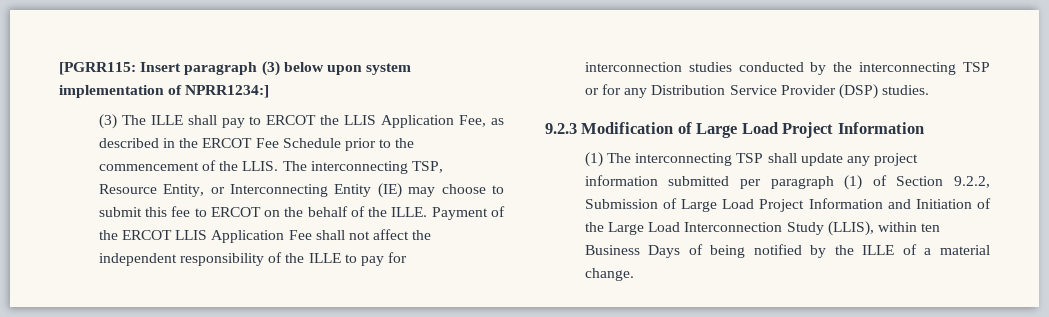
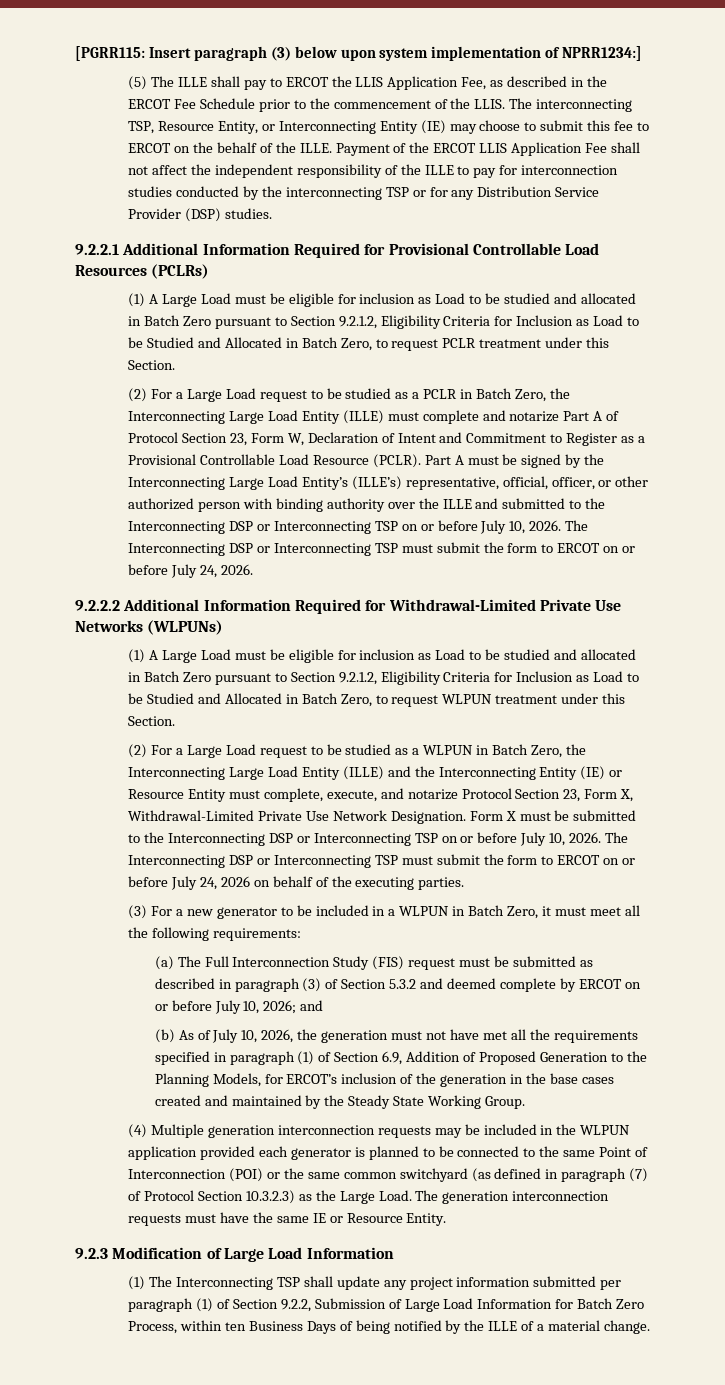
[98,114,117,129] (3) -> [128,76,148,90] (5)
(930, 90) none -> [75,243,600,258] [75,264,210,279] [128,293,636,307] [128,315,640,329] [128,337,610,351] [128,360,176,370] [128,388,570,402] [128,410,620,424] [128,432,646,446] [128,454,605,468] [128,476,649,490] [128,498,606,512] [128,520,589,534] [128,542,636,556] [128,564,253,578] [75,599,622,614] [75,620,224,635] [128,649,636,663] [128,671,640,685] [128,693,626,707] [128,716,176,726] [128,744,586,758] [128,766,623,780] [128,788,634,802] [128,810,637,824] [128,832,629,846] [128,854,636,868] [128,876,465,890] [128,905,640,919] [128,927,301,941] [154,956,593,970] [154,978,641,992] [154,1000,324,1014] [154,1029,638,1043] [154,1051,647,1065] [154,1073,614,1087] [154,1095,526,1109] [128,1124,631,1138] [128,1146,649,1160] [128,1168,649,1182] [128,1190,610,1204] [128,1212,447,1226] // 9.2.2.1 Additional Information Required for Provisional Controllable Load Resources (PCLRs) // (1) A Large Load must be eligible for inclusion as Load to be studied and allocated in Batch Zero pursuant to Section 9.2.1.2, Eligibility Criteria for Inclusion as Load to be Studied and Allocated in Batch Zero, to request PCLR treatment under this Section. // (2) For a Large Load request to be studied as a PCLR in Batch Zero, the Interconnecting Large Load Entity (ILLE) must complete and notarize Part A of Protocol Section 23, Form W, Declaration of Intent and Commitment to Register as a Provisional Controllable Load Resource (PCLR). Part A must be signed by the Interconnecting Large Load Entity’s (ILLE’s) representative, official, officer, or other authorized person with binding authority over the ILLE and submitted to the Interconnecting DSP or Interconnecting TSP on or before July 10, 2026. The Interconnecting DSP or Interconnecting TSP must submit the form to ERCOT on or before July 24, 2026. // 9.2.2.2 Additional Information Required for Withdrawal-Limited Private Use Networks (WLPUNs) // (1) A Large Load must be eligible for inclusion as Load to be studied and allocated in Batch Zero pursuant to Section 9.2.1.2, Eligibility Criteria for Inclusion as Load to be Studied and Allocated in Batch Zero, to request WLPUN treatment under this Section. // (2) For a Large Load request to be studied as a WLPUN in Batch Zero, the Interconnecting Large Load Entity (ILLE) and the Interconnecting Entity (IE) or Resource Entity must complete, execute, and notarize Protocol Section 23, Form X, Withdrawal-Limited Private Use Network Designation. Form X must be submitted to the Interconnecting DSP or Interconnecting TSP on or before July 10, 2026. The Interconnecting DSP or Interconnecting TSP must submit the form to ERCOT on or before July 24, 2026 on behalf of the executing parties. // (3) For a new generator to be included in a WLPUN in Batch Zero, it must meet all the following requirements: // (a) The Full Interconnection Study (FIS) request must be submitted as described in paragraph (3) of Section 5.3.2 and deemed complete by ERCOT on or before July 10, 2026; and // (b) As of July 10, 2026, the generation must not have met all the requirements specified in paragraph (1) of Section 6.9, Addition of Proposed Generation to the Planning Models, for ERCOT’s inclusion of the generation in the base cases created and maintained by the Steady State Working Group. // (4) Multiple generation interconnection requests may be included in the WLPUN application provided each generator is planned to be connected to the same Point of Interconnection (POI) or the same common switchyard (as defined in paragraph (7) of Protocol Section 10.3.2.3) as the Large Load. The generation interconnection requests must have the same IE or Resource Entity.
[782,122,834,138] Project -> (303, 1253) none
[635,153,733,166] interconnecting -> [175,1277,273,1290] Interconnecting
[759,198,991,212] [584,221,874,236] Project Information and Initiation of the Large Load Interconnection Study (LLIS), -> [477,1298,645,1309] [128,1321,178,1334] Information for Batch Zero Process,

